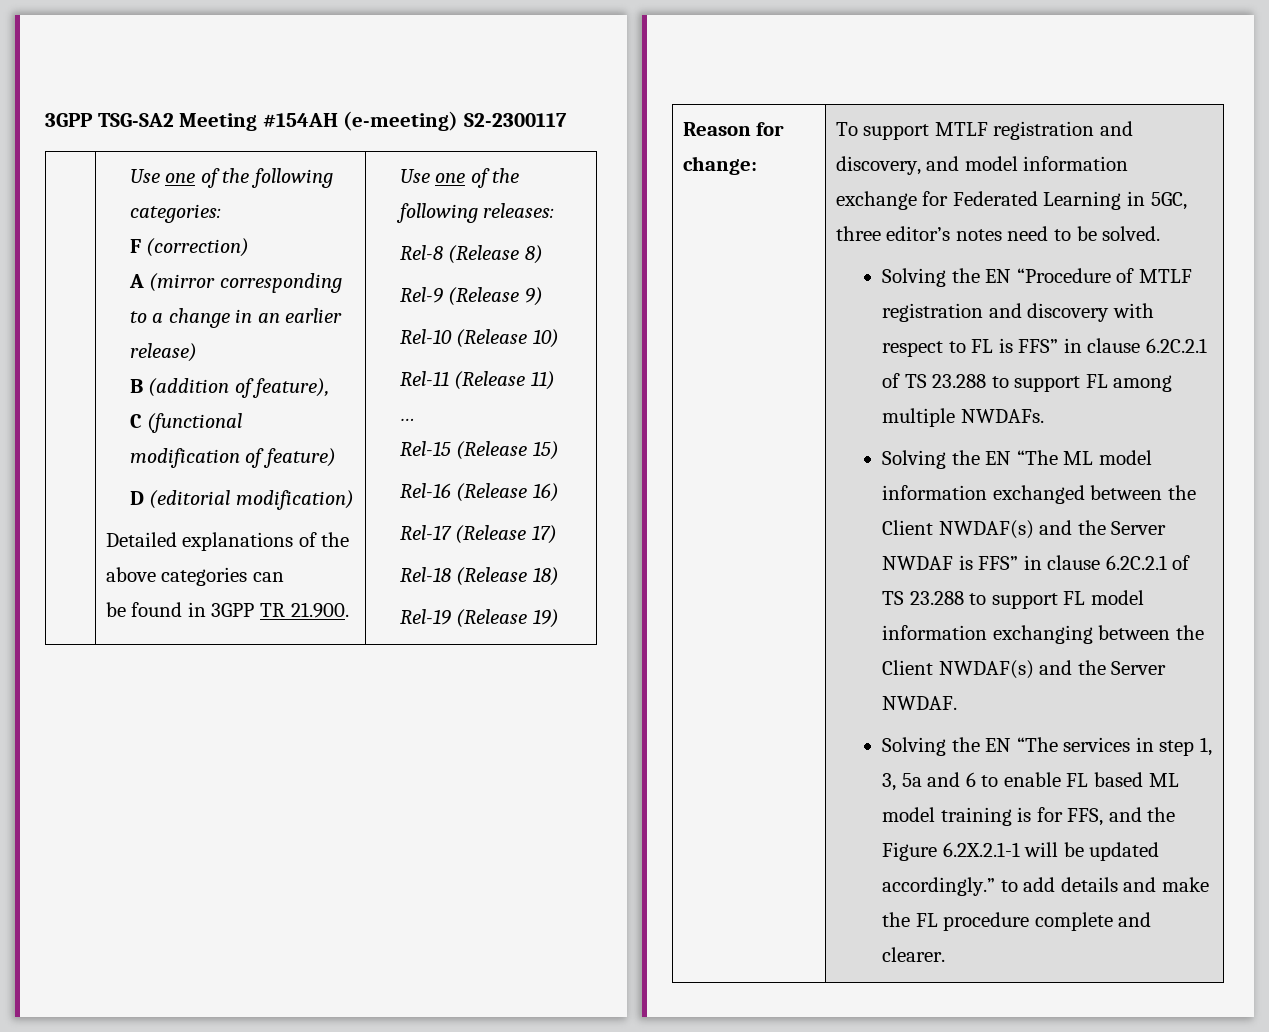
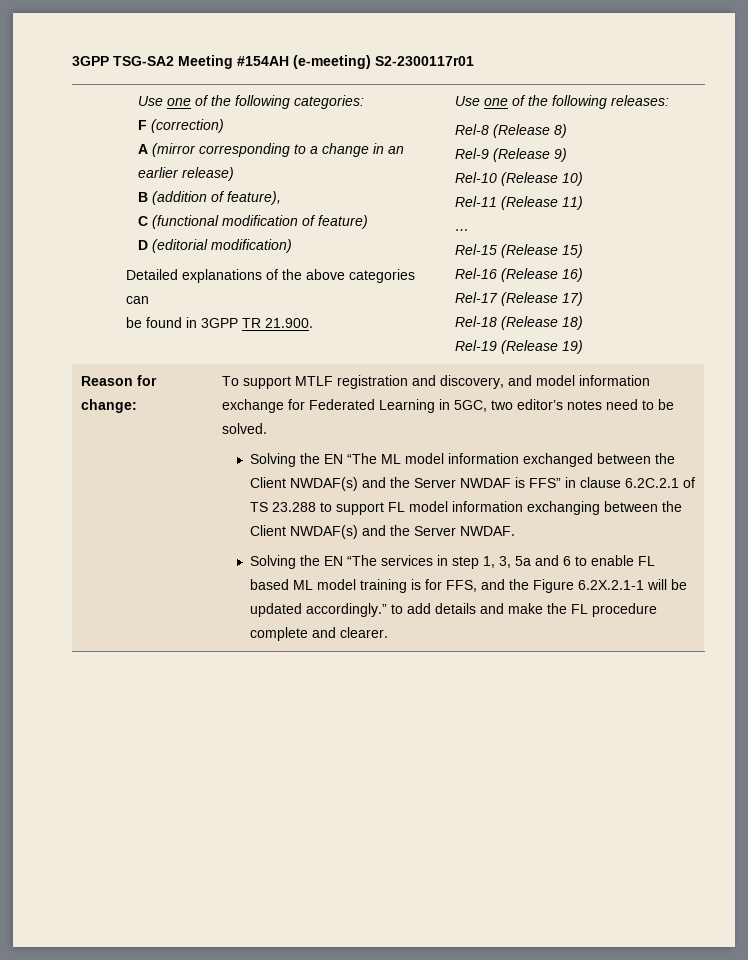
[463,113,567,127] S2-2300117 -> [375,56,474,66] S2-2300117r01
[835,226,881,241] three -> [491,400,514,410] two
[882,268,1192,287] [882,303,1154,322] [882,338,1207,357] [882,373,1173,392] [882,408,1044,427] // Solving the EN “Procedure of MTLF registration and discovery with respect to FL is FFS” in clause 6.2C.2.1 of TS 23.288 to support FL among multiple NWDAFs. -> (268, 428) none

